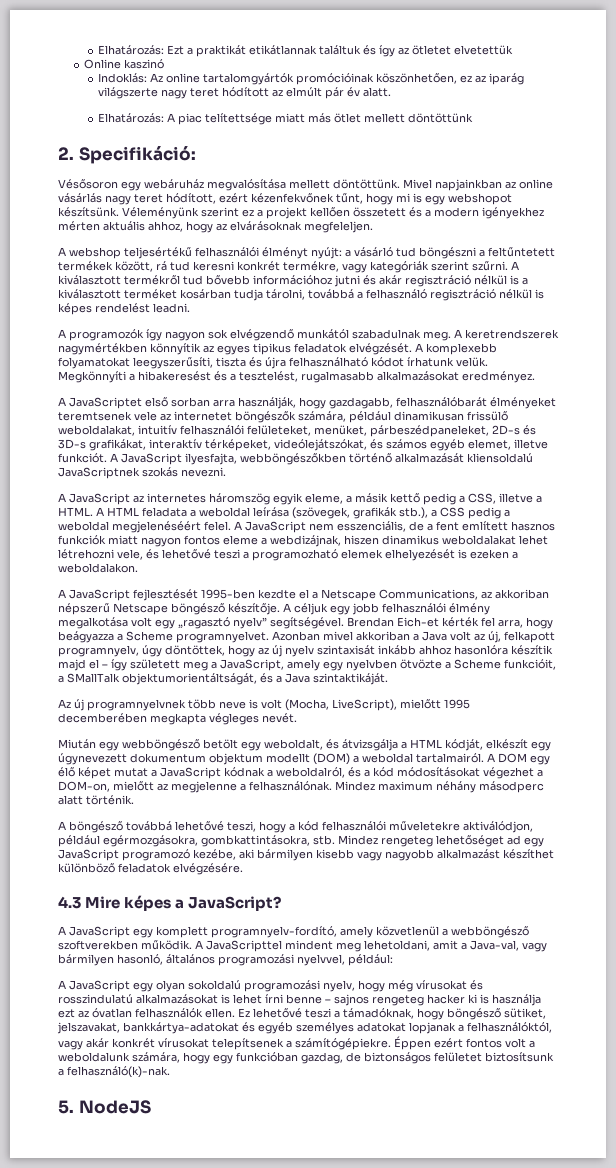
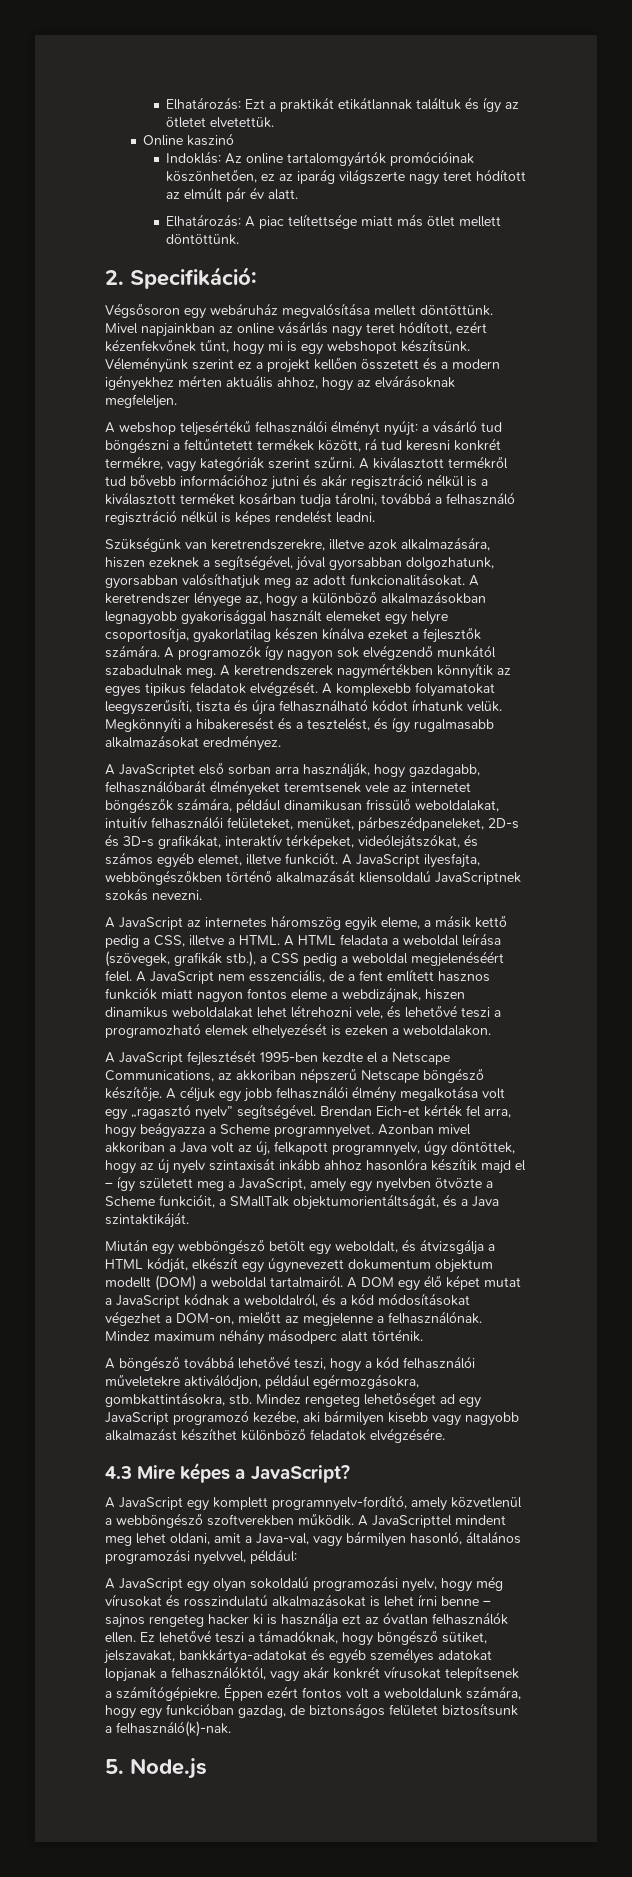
[454,45,514,55] elvetettük -> [210,117,275,128] elvetettük.
[408,113,474,123] döntöttünk -> [166,234,240,245] döntöttünk.
[58,179,118,189] Vésősoron -> [105,303,180,318] Végsősoron
(190, 308) none -> [105,537,490,552] [105,555,494,571] [105,573,479,589] [105,591,486,607] [105,609,448,625] [105,627,481,643] [105,645,160,658] Szükségünk van keretrendszerekre, illetve azok alkalmazására, hiszen ezeknek a segítségével, jóval gyorsabban dolgozhatunk, gyorsabban valósíthatjuk meg az adott funkcionalitásokat. A keretrendszer lényege az, hogy a különböző alkalmazásokban legnagyobb gyakorisággal használt elemeket egy helyre csoportosítja, gyakorlatilag készen kínálva ezeket a fejlesztők számára.
(298, 376) none -> [374,717,410,733] és így
[58,699,470,711] [58,713,297,725] // Az új programnyelvnek több neve is volt (Mocha, LiveScript), mielőtt 1995 decemberében megkapta végleges nevét. -> (189, 1220) none
[364,940,430,951] lehetoldani, -> [136,1533,210,1545] lehet oldani,
[78,1100,151,1114] NodeJS -> [130,1758,207,1779] Node.js

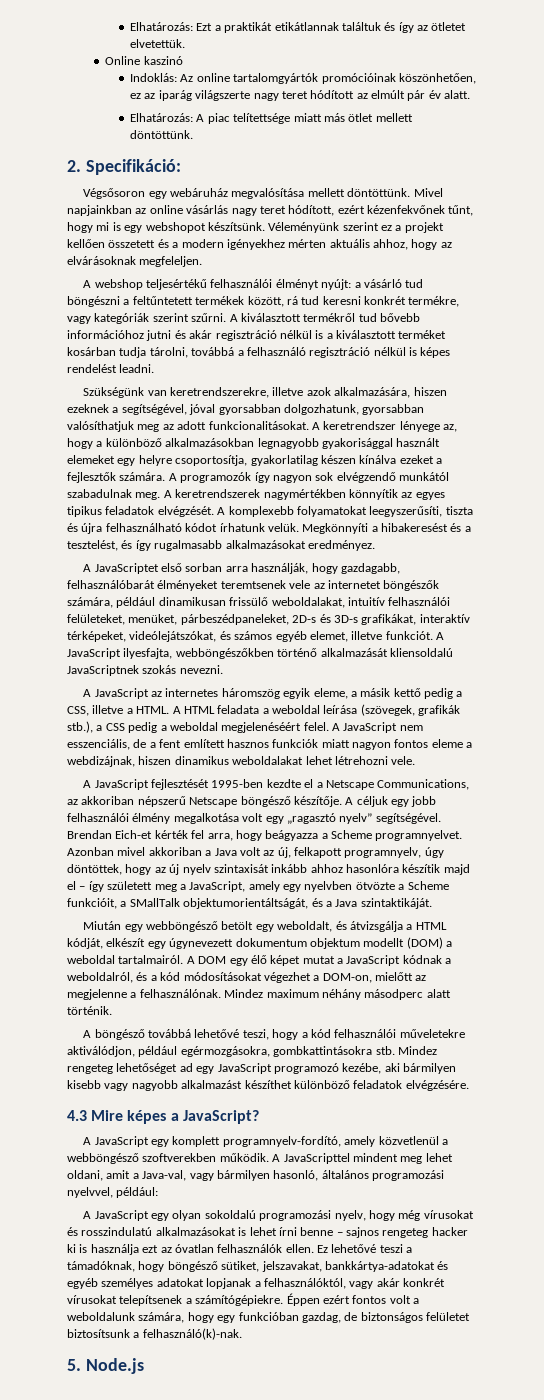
[356,1005,501,1019] [105,1023,491,1039] vele, és lehetővé teszi a programozható elemek elhelyezését is ezeken a weboldalakon. -> [391,756,416,765] vele.
[105,1392,225,1407] gombkattintásokra, -> [273,1046,373,1057] gombkattintásokra

